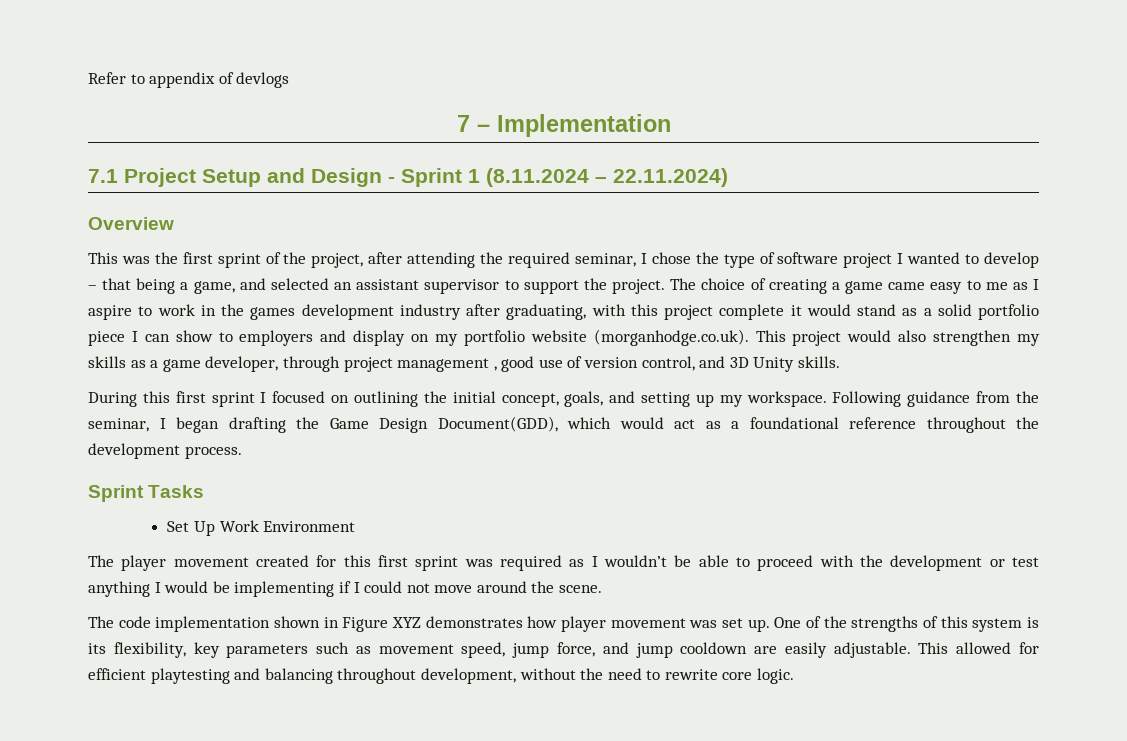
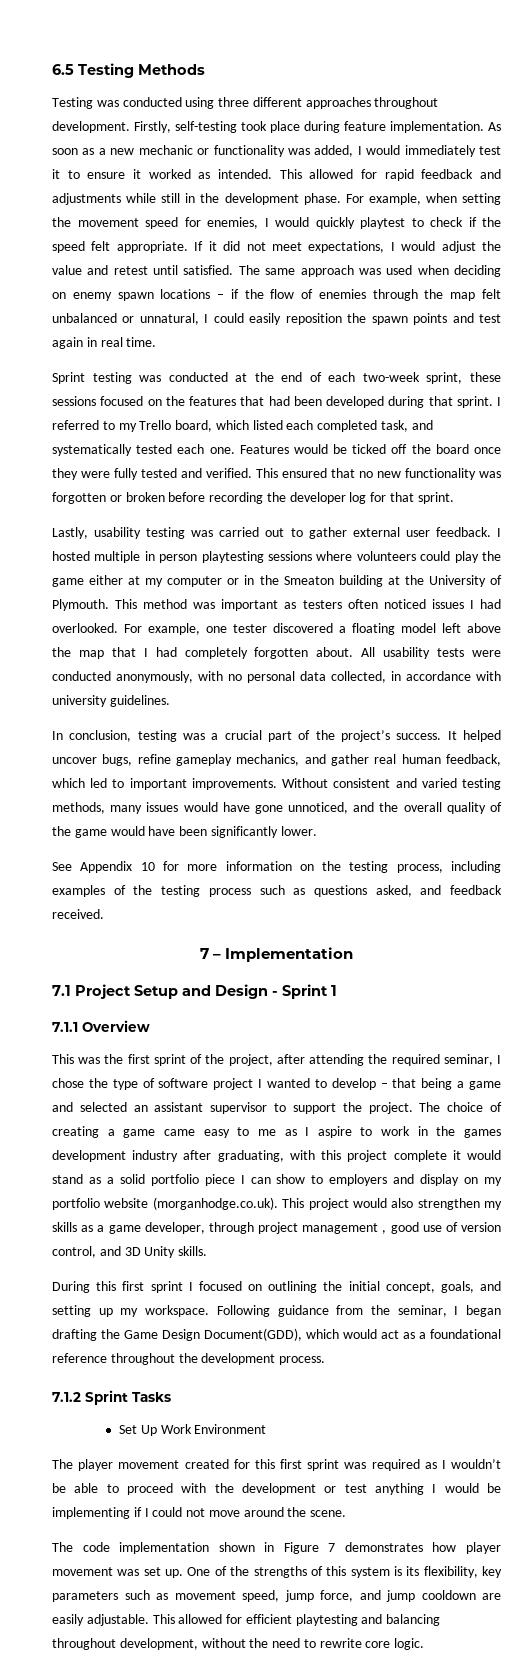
[88,72,290,88] Refer to appendix of devlogs -> [52,63,205,78] [52,97,439,109] [52,121,501,133] [52,145,502,157] [52,169,502,181] [52,193,502,205] [52,217,501,229] [52,241,501,253] [52,265,502,277] [52,289,502,301] [52,313,501,325] [52,337,157,349] [52,372,501,384] [52,396,501,408] [52,420,433,432] [52,444,501,456] [52,468,501,480] [52,492,454,504] [52,527,501,539] [52,551,501,563] [52,575,503,587] [52,599,501,611] [52,623,501,635] [52,647,502,659] [52,671,501,683] [52,695,170,707] [52,730,501,742] [52,754,501,766] [52,778,502,790] [52,802,503,814] [52,826,317,838] [52,861,502,873] [52,885,502,897] [52,909,104,919] 6.5 Testing Methods // Testing was conducted using three different approaches throughout development. Firstly, self-testing took place during feature implementation. As soon as a new mechanic or functionality was added, I would immediately test it to ensure it worked as intended. This allowed for rapid feedback and adjustments while still in the development phase. For example, when setting the movement speed for enemies, I would quickly playtest to check if the speed felt appropriate. If it did not meet expectations, I would adjust the value and retest until satisfied. The same approach was used when deciding on enemy spawn locations – if the flow of enemies through the map felt unbalanced or unnatural, I could easily reposition the spawn points and test again in real time. // Sprint testing was conducted at the end of each two-week sprint, these sessions focused on the features that had been developed during that sprint. I referred to my Trello board, which listed each completed task, and systematically tested each one. Features would be ticked off the board once they were fully tested and verified. This ensured that no new functionality was forgotten or broken before recording the developer log for that sprint. // Lastly, usability testing was carried out to gather external user feedback. I hosted multiple in person playtesting sessions where volunteers could play the game either at my computer or in the Smeaton building at the University of Plymouth. This method was important as testers often noticed issues I had overlooked. For example, one tester discovered a floating model left above the map that I had completely forgotten about. All usability tests were conducted anonymously, with no personal data collected, in accordance with university guidelines. // In conclusion, testing was a crucial part of the project’s success. It helped uncover bugs, refine gameplay mechanics, and gather real human feedback, which led to important improvements. Without consistent and varied testing methods, many issues would have gone unnoticed, and the overall quality of the game would have been significantly lower. // See Appendix 10 for more information on the testing process, including examples of the testing process such as questions asked, and feedback received.
[486,168,728,187] (8.11.2024 – 22.11.2024) // -> [52,1022,78,1032] // 7.1.1
[193,281,235,294] game, -> [468,1081,501,1090] game
(242, 452) none -> [52,1392,81,1402] 7.1.2
[392,617,421,628] XYZ -> [328,1543,336,1552] 7

